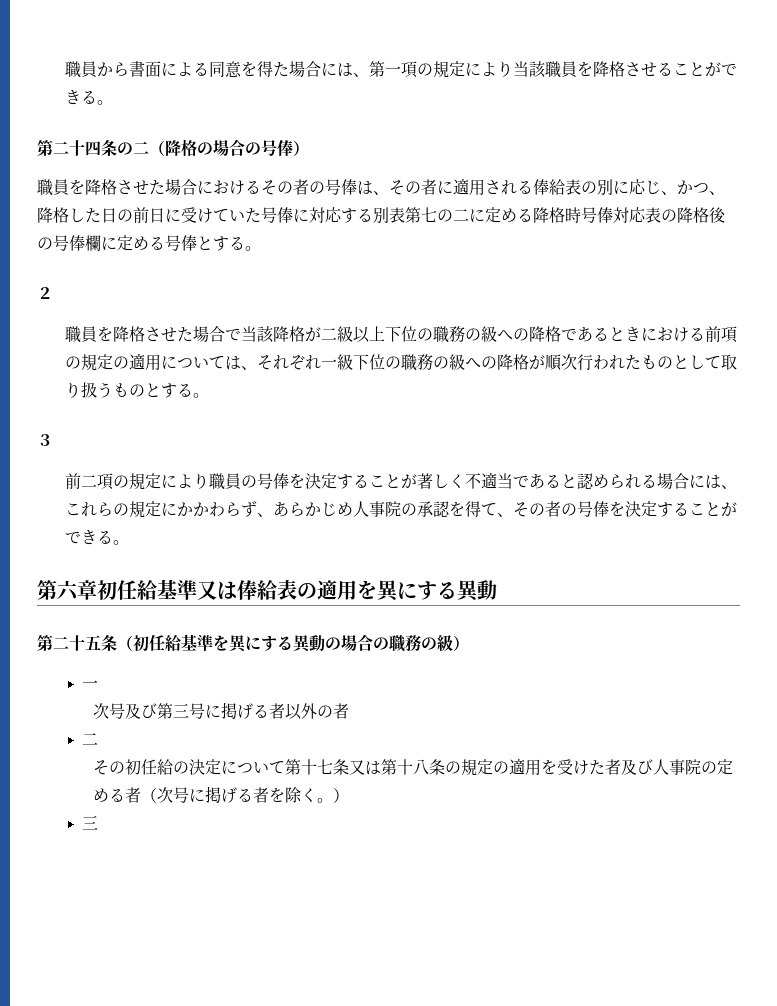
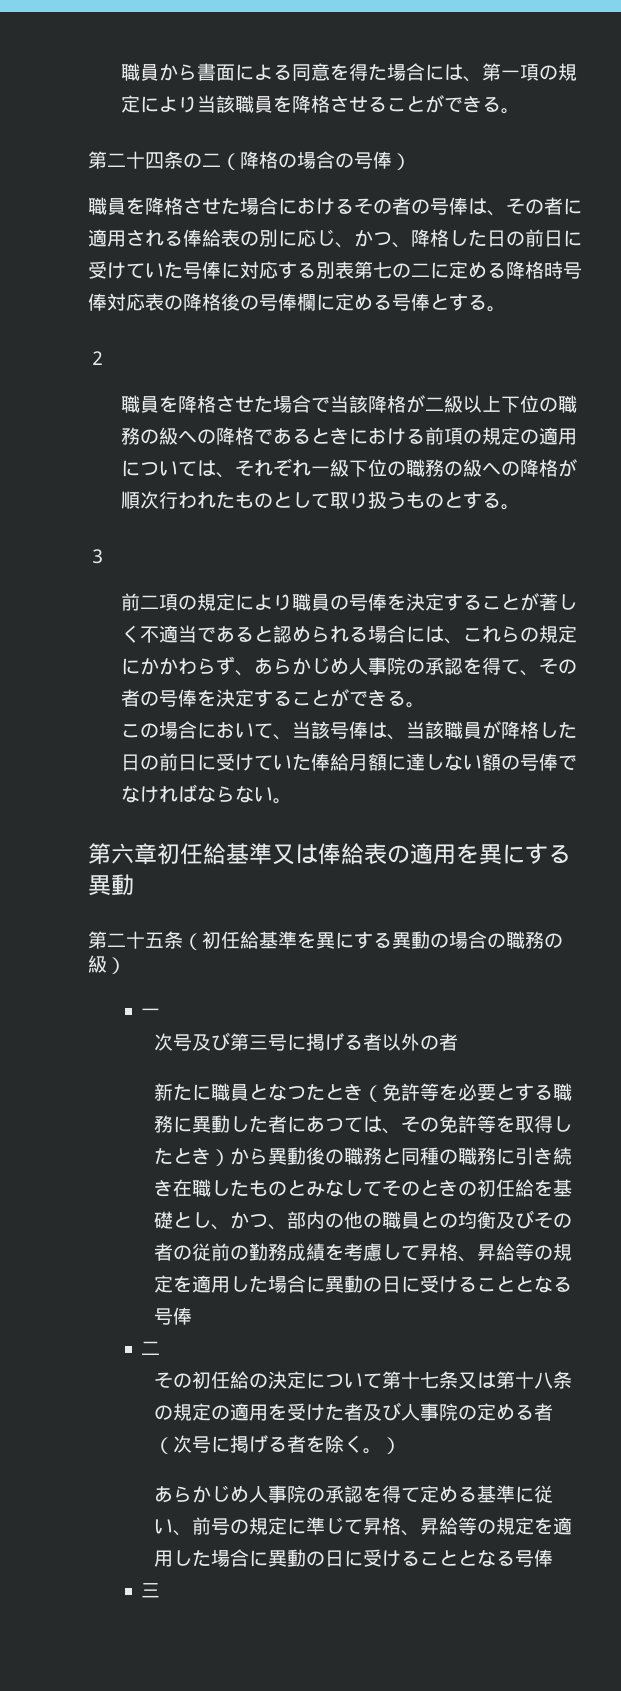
(129, 542) none -> [120,721,577,740] [120,753,577,771] [120,784,292,804] // この場合において、当該号俸は、当該職員が降格した日の前日に受けていた俸給月額に達しない額の号俸でなければならない。
(349, 711) none -> [153,1083,572,1102] [153,1115,572,1134] [153,1147,572,1166] [153,1179,572,1197] [153,1210,572,1230] [153,1243,572,1262] [153,1275,572,1293] [153,1307,192,1325] // 新たに職員となつたとき（免許等を必要とする職務に異動した者にあつては、その免許等を取得したとき）から異動後の職務と同種の職務に引き続き在職したものとみなしてそのときの初任給を基礎とし、かつ、部内の他の職員との均衡及びその者の従前の勤務成績を考慮して昇格、昇給等の規定を適用した場合に異動の日に受けることとなる号俸
(349, 795) none -> [153,1485,553,1503] [153,1517,572,1536] [153,1549,553,1567] // あらかじめ人事院の承認を得て定める基準に従い、前号の規定に準じて昇格、昇給等の規定を適用した場合に異動の日に受けることとなる号俸

